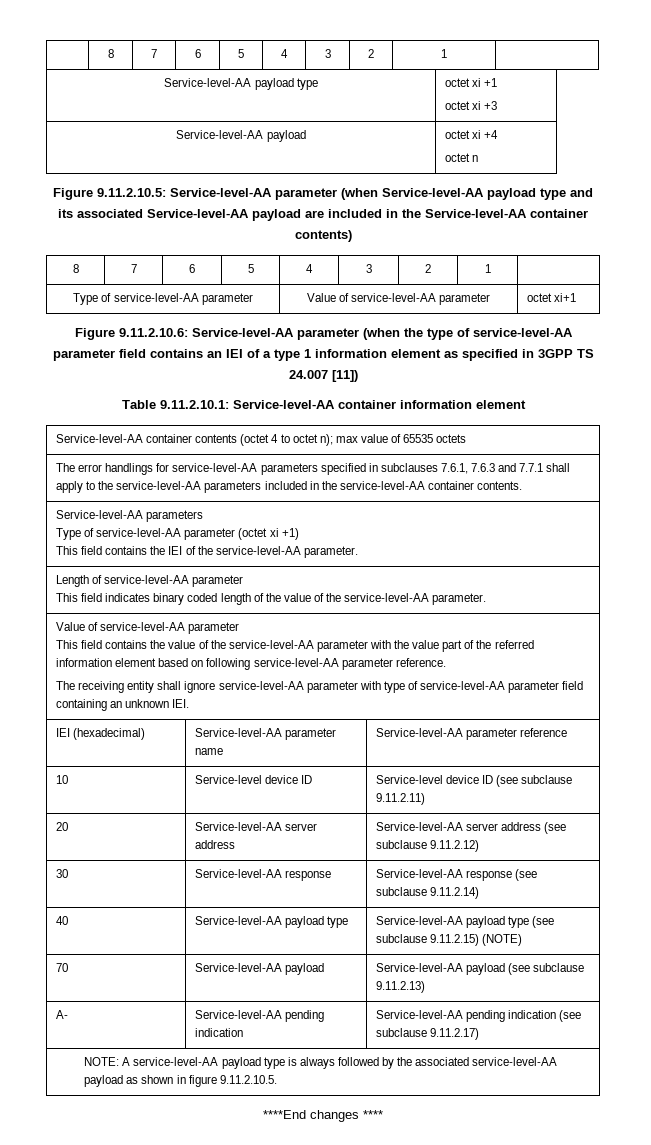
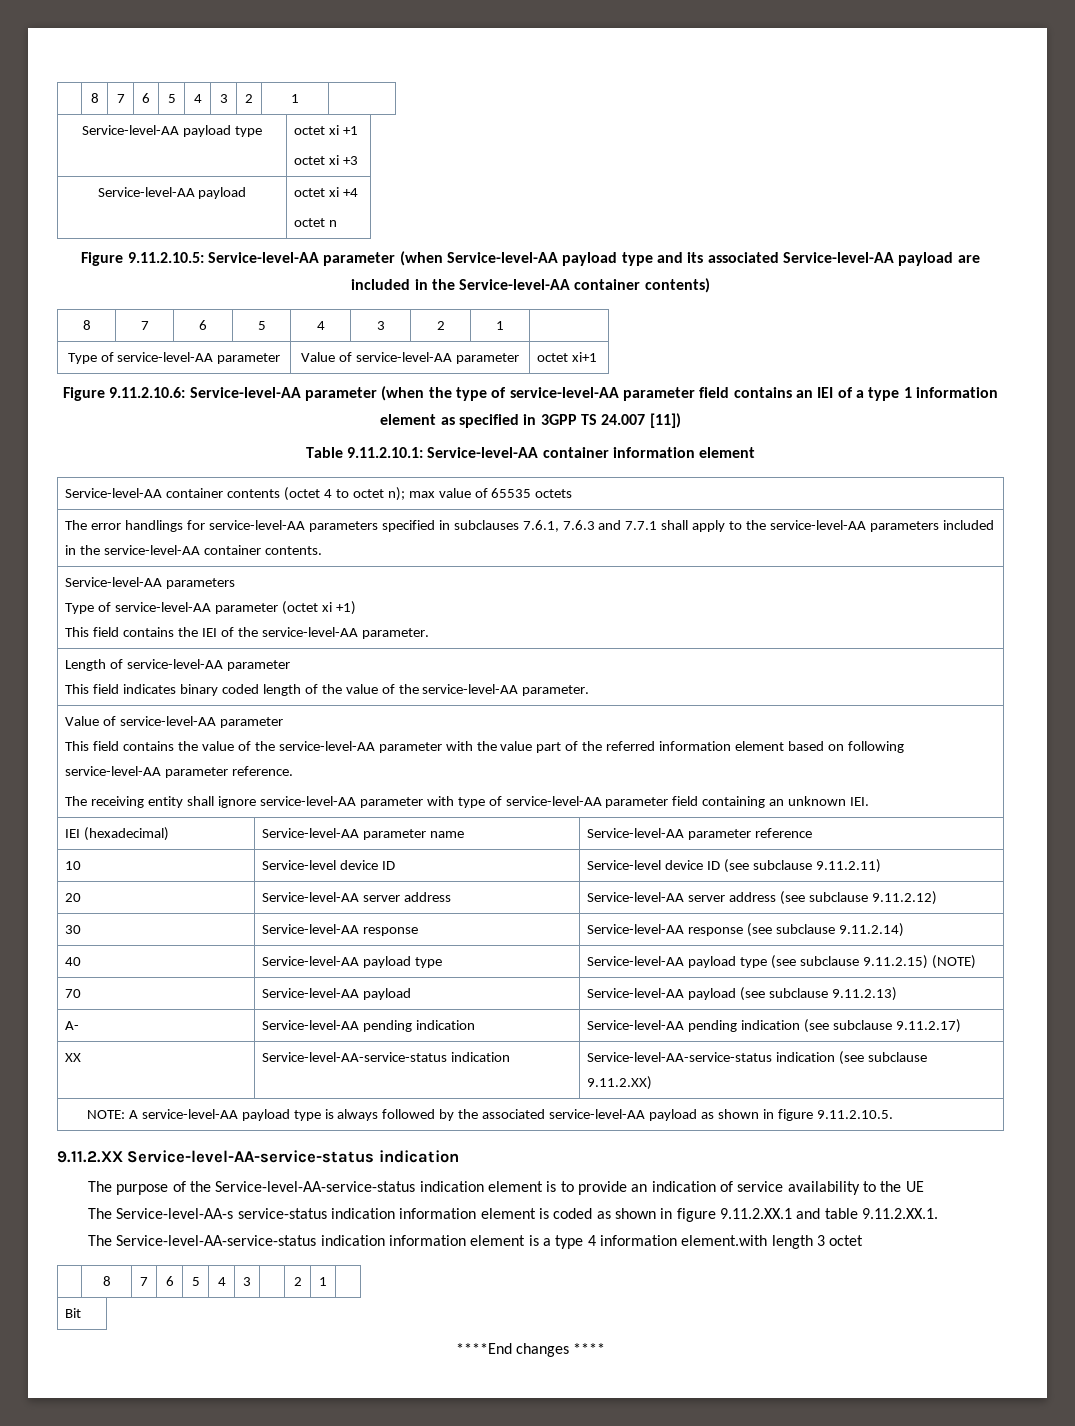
(480, 1034) none -> [65,1053,82,1062] [262,1052,511,1062] [587,1051,928,1065] [587,1076,653,1090] // XX | Service-level-AA-service-status indication | Service-level-AA-service-status indication (see subclause 9.11.2.XX)
(277, 1079) none -> [57,1150,459,1163] [88,1181,924,1195] [88,1208,938,1222] [88,1235,864,1249] [102,1276,111,1286] [140,1277,148,1286] [165,1276,174,1286] [191,1277,200,1286] [217,1277,226,1286] [243,1277,251,1286] [293,1277,302,1286] [319,1277,327,1286] [65,1308,82,1318] // 9.11.2.XX Service-level-AA-service-status indication // The purpose of the Service-level-AA-service-status indication element is to provide an indication of service availability to the UE // The Service-level-AA-s service-status indication information element is coded as shown in figure 9.11.2.XX.1 and table 9.11.2.XX.1. // The Service-level-AA-service-status indication information element is a type 4 information element.with length 3 octet // | 8 | 7 | 6 | 5 | 4 | 3 | | 2 | 1 | // Bit

